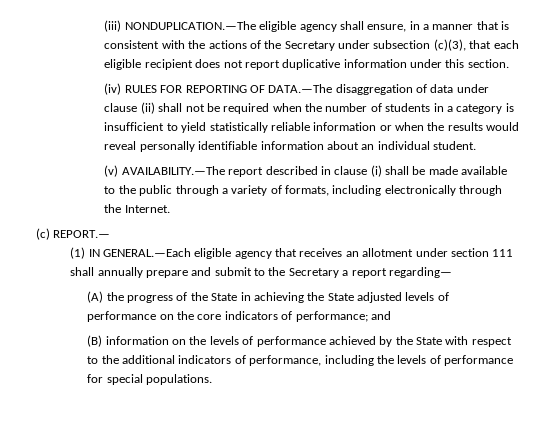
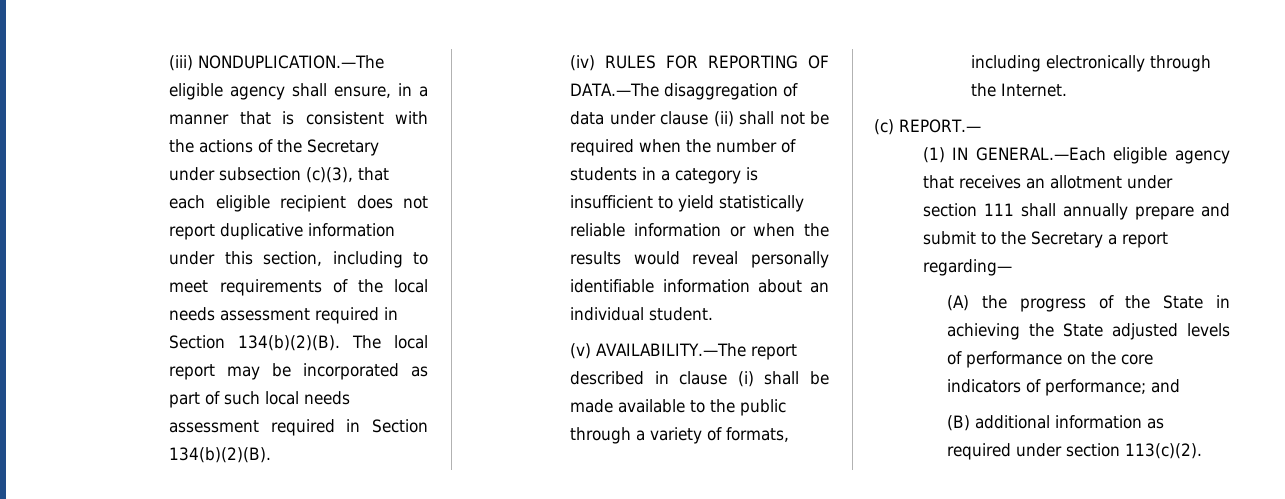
[467,59,509,68] section. -> [263,251,428,268] [169,279,428,296] [169,307,399,324] [169,335,428,351] [169,363,428,380] [169,391,351,408] [169,419,428,436] [169,447,272,463] section, including to meet requirements of the local needs assessment required in Section 134(b)(2)(B). The local report may be incorporated as part of such local needs assessment required in Section 134(b)(2)(B).
[105,336,512,347] [87,355,514,366] [87,374,213,385] information on the levels of performance achieved by the State with respect to the additional indicators of performance, including the levels of performance for special populations. -> [975,415,1165,429] [947,443,1203,460] additional information as required under section 113(c)(2).

